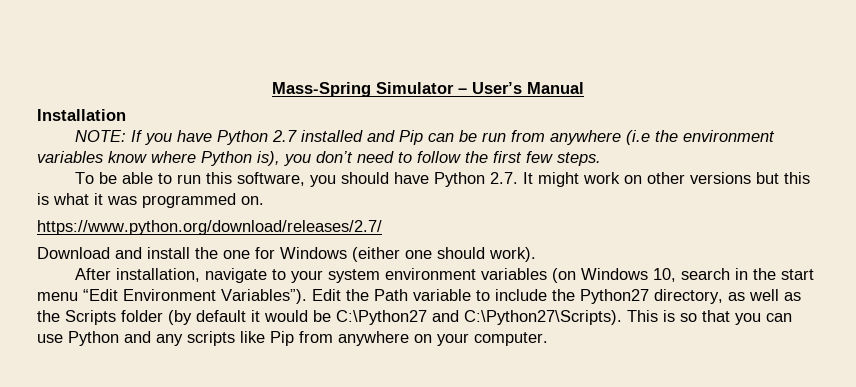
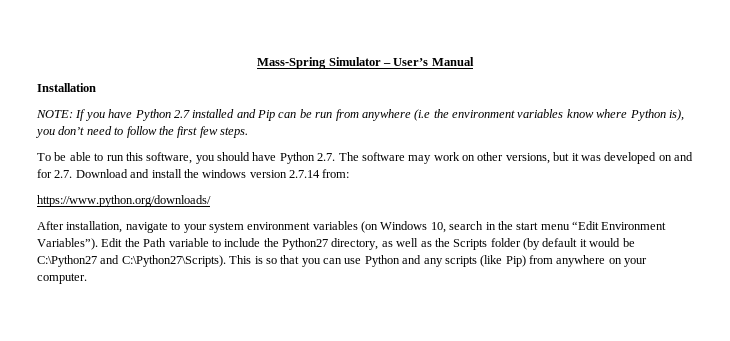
[523,172,811,187] [37,193,264,208] [37,220,382,235] [37,247,536,262] It might work on other versions but this is what it was programmed on. // https://www.python.org/download/releases/2.7/ // Download and install the one for Windows (either one should work). -> [338,152,693,164] [37,169,350,178] [37,195,211,207] The software may work on other versions, but it was developed on and for 2.7. Download and install the windows version 2.7.14 from: // https://www.python.org/downloads/
[240,331,294,346] like Pip -> [480,255,526,267] (like Pip)

